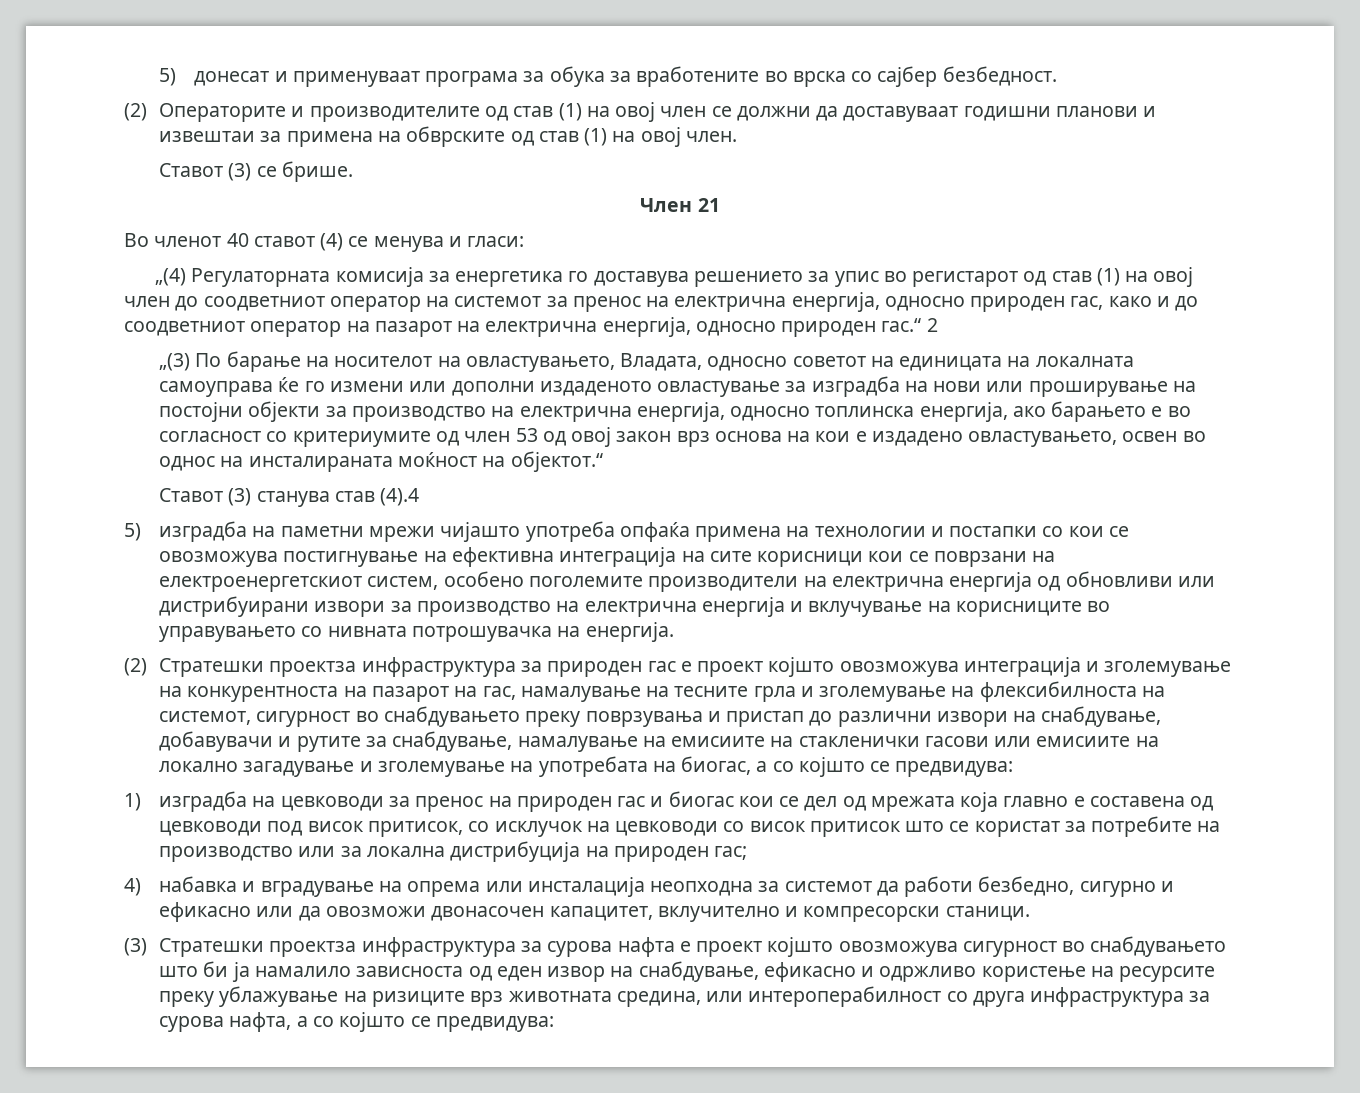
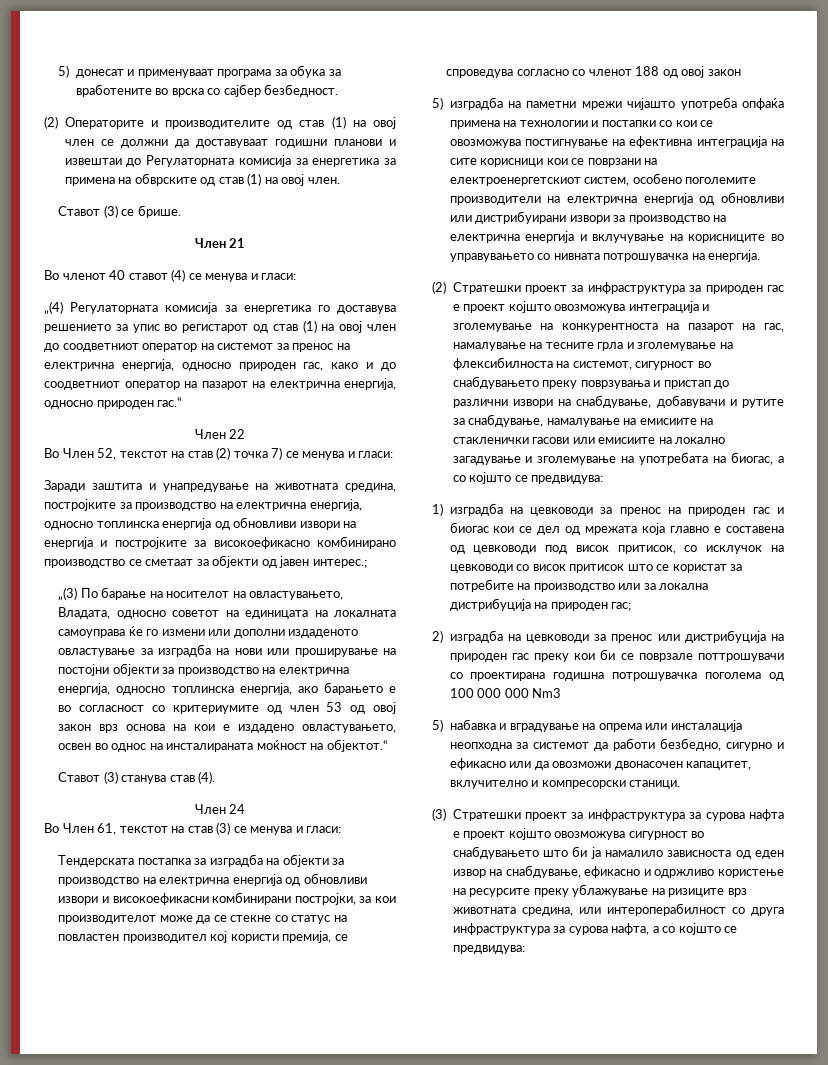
(256, 136) none -> [126,155,380,167] до Регулаторната комисија за енергетика
[926,318,938,332] 2 -> [194,429,246,439] [44,447,394,460] [44,480,396,492] [44,499,362,511] [44,517,357,530] [44,536,396,549] [44,555,367,568] // Член 22 // Во Член 52, текстот на став (2) точка 7) се менува и гласи: // Заради заштита и унапредување на животната средина, постројките за производство на електрична енергија, односно топлинска енергија од обновливи извори на енергија и постројките за високоефикасно комбинирано производство се сметаат за објекти од јавен интерес.;
[380,488,420,506] (4).4 -> [198,771,216,784] [194,804,246,814] [44,822,342,835] [58,854,345,867] [58,873,367,886] [58,892,396,905] [58,915,347,924] [58,931,348,943] [446,66,741,78] (4). // Член 24 // Во Член 61, текстот на став (3) се менува и гласи: // Тендерската постапка за изградба на објекти за производство на електрична енергија од обновливи извори и високоефикасни комбинирани постројки, за кои производителот може да се стекне со статус на повластен производител кој користи премија, се спроведува согласно со членот 188 од овој закон
[269,661,357,677] проектза -> [524,285,584,294] проект за
[124,878,141,896] 4) -> [432,630,784,643] [449,649,784,662] [449,672,784,681] [449,688,562,698] [432,719,443,732] 2) изградба на цевководи за пренос или дистрибуција на природен гас преку кои би се поврзале поттрошувачи со проектирана годишна потрошувачка поголема од 100 000 000 Nm3 // 5)
[269,941,357,957] проектза -> [524,812,584,821] проект за

